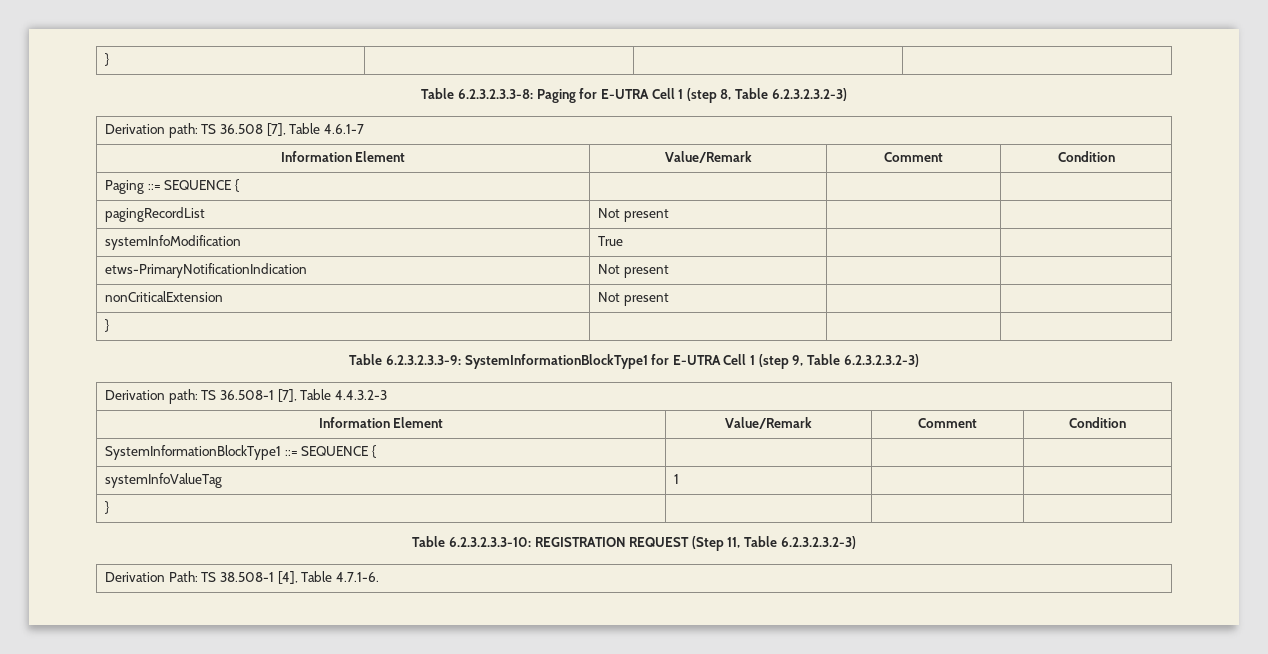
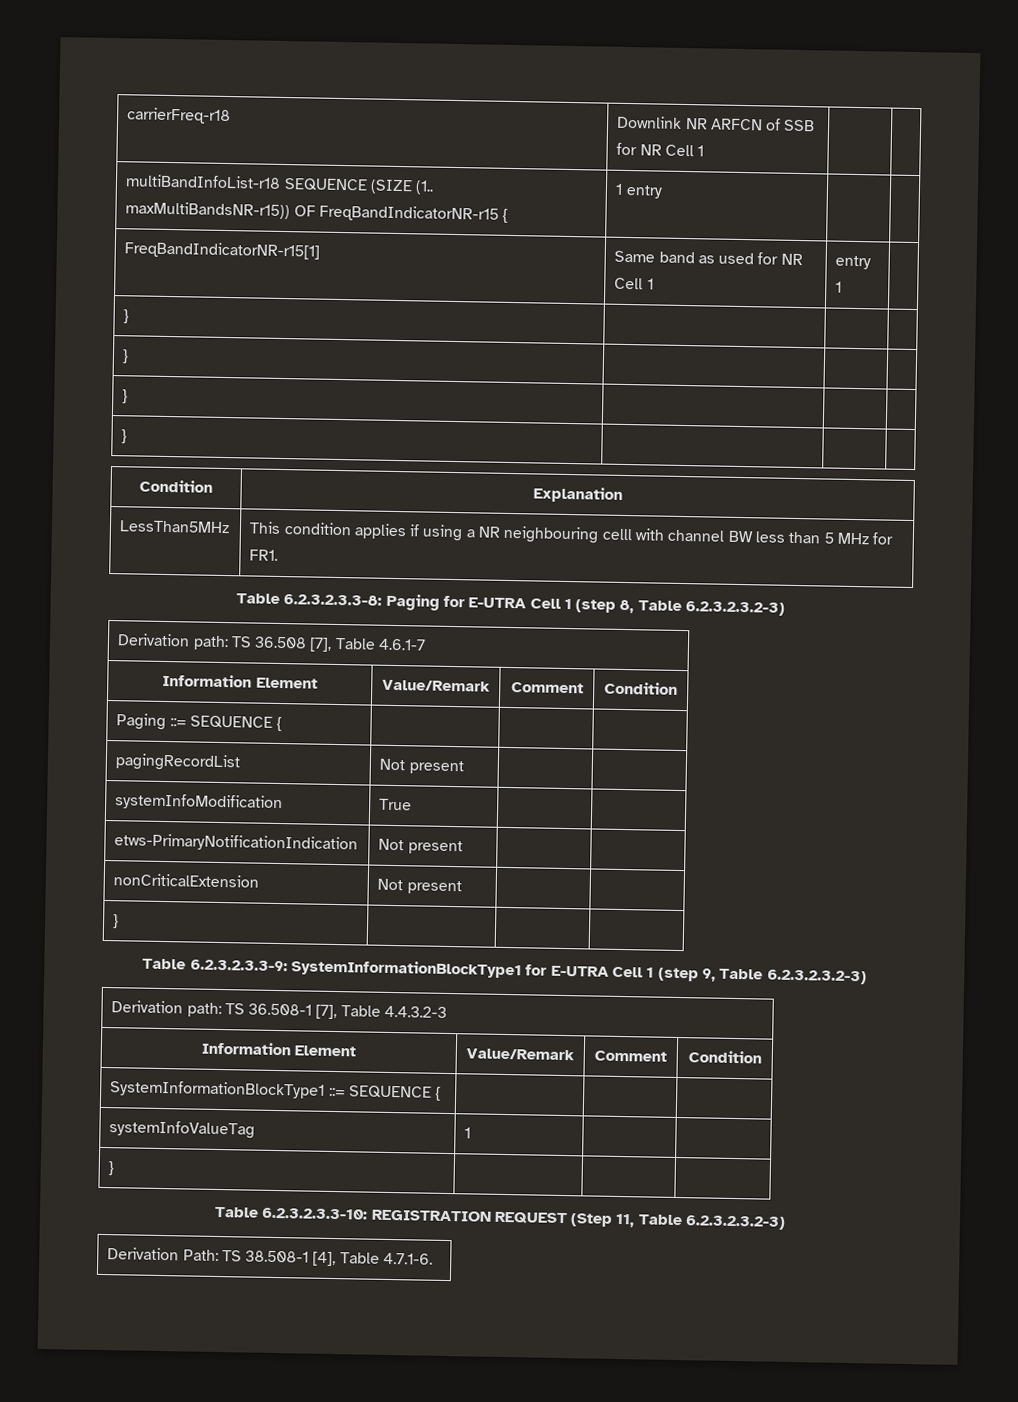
[105,53,110,66] } | | | -> [127,107,232,125] [617,115,816,132] [616,142,705,157] [125,174,435,195] [125,201,509,223] [615,183,663,199] [124,241,321,260] [614,250,803,266] [614,277,654,290] [835,255,872,270] [835,281,843,293] [123,309,130,324] [122,349,130,364] [122,389,129,404] [121,429,128,444] [139,479,213,493] [532,486,623,503] [119,520,231,534] [249,521,894,545] [249,549,279,561] carrierFreq-r18 | Downlink NR ARFCN of SSB for NR Cell 1 | | // multiBandInfoList-r18 SEQUENCE (SIZE (1.. maxMultiBandsNR-r15)) OF FreqBandIndicatorNR-r15 { | 1 entry | | // FreqBandIndicatorNR-r15[1] | Same band as used for NR Cell 1 | entry 1 | // } | | | // } | | | // } | | | // } | | | // Condition | Explanation // LessThan5MHz | This condition applies if using a NR neighbouring celll with channel BW less than 5 MHz for FR1.

